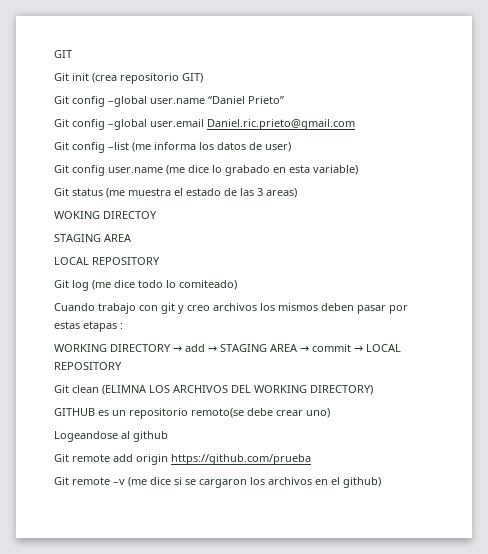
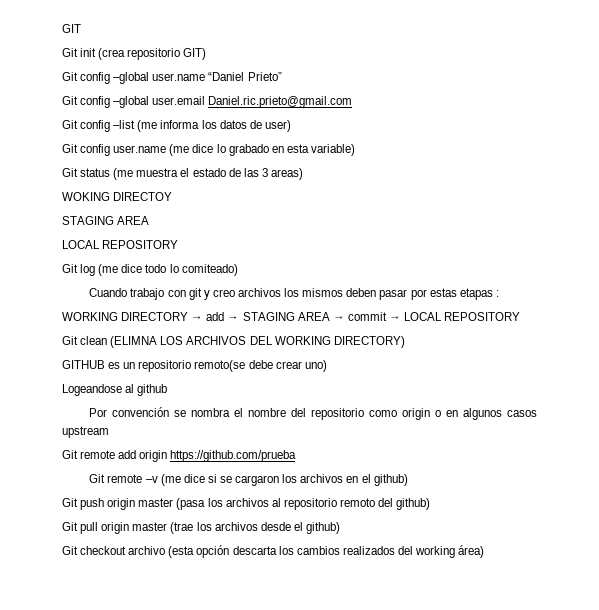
(168, 436) none -> [89,407,537,420] [62,426,109,438] // Por convención se nombra el nombre del repositorio como origin o en algunos casos upstream
(381, 482) none -> [62,498,431,510] [62,522,340,534] [62,545,485,558] // Git push origin master (pasa los archivos al repositorio remoto del github) // Git pull origin master (trae los archivos desde el github) // Git checkout archivo (esta opción descarta los cambios realizados del working área)

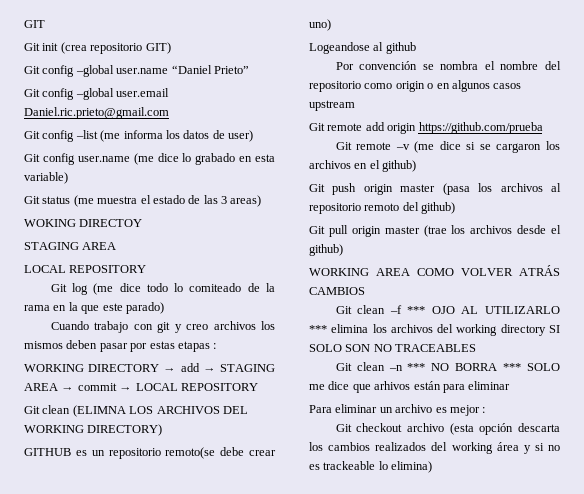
[181,264,238,276] comiteado) -> [189,283,275,292] [24,302,164,314] comiteado de la rama en la que este parado)
(340, 528) none -> [309,265,560,276] [309,287,365,295] [335,305,560,314] [309,324,560,336] [309,344,477,352] [335,362,560,371] [309,381,511,393] [309,404,486,416] // WORKING AREA COMO VOLVER ATRÁS CAMBIOS // Git clean –f *** OJO AL UTILIZARLO *** elimina los archivos del working directory SI SOLO SON NO TRACEABLES // Git clean –n *** NO BORRA *** SOLO me dice que arhivos están para eliminar // Para eliminar un archivo es mejor :
[458,545,485,558] área) -> [496,442,560,454] [309,461,433,473] área y si no es trackeable lo elimina)

